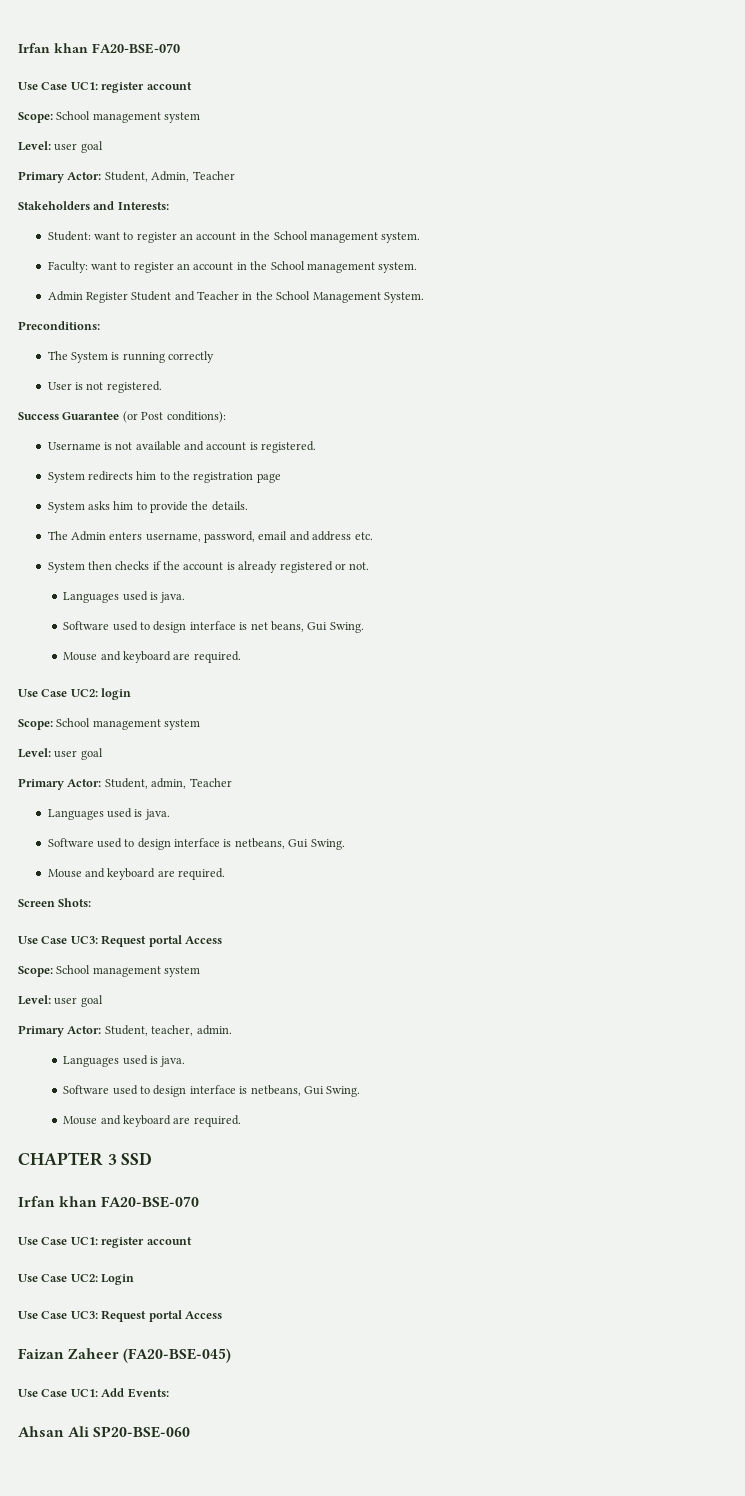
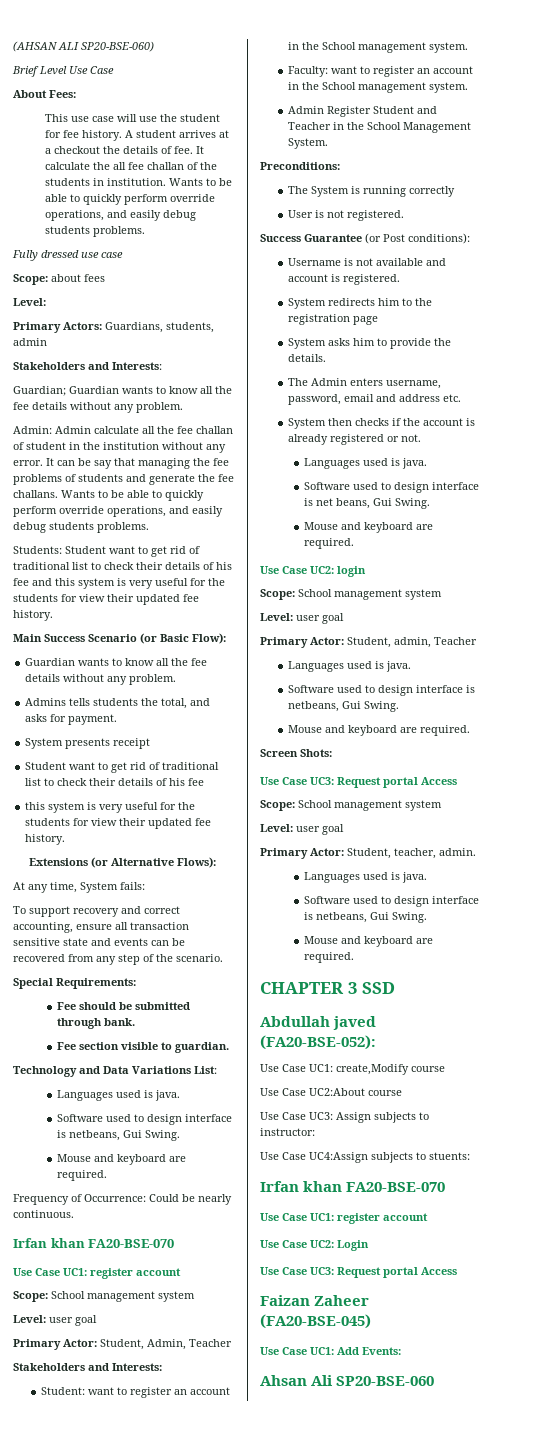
(18, 48) none -> [13,41,154,52] [12,66,114,77] [13,90,76,98] [45,114,221,122] [45,130,230,141] [45,146,205,154] [45,162,218,170] [45,178,233,186] [45,194,216,205] [45,210,197,221] [45,226,146,237] [12,250,123,261] [13,274,105,285] [13,298,46,306] [13,322,214,333] [13,338,47,346] [13,362,162,370] [13,386,232,396] [13,402,183,413] [13,426,233,434] [13,442,226,453] [13,458,229,469] [13,474,234,485] [13,490,204,501] [13,506,223,517] [13,522,149,533] [13,546,200,557] [13,562,232,570] [13,578,225,589] [13,594,199,605] [13,610,53,621] [13,633,226,644] [25,658,208,666] [25,674,177,685] [25,698,211,709] [25,714,118,725] [25,738,151,749] [25,762,220,773] [25,778,205,786] [25,802,196,813] [25,818,212,829] [25,834,66,845] [29,857,217,868] [13,882,145,893] [13,906,180,917] [13,922,189,933] [13,938,185,946] [13,954,223,965] [13,978,136,989] [57,1002,191,1010] [57,1018,136,1029] [57,1042,230,1053] [13,1066,217,1077] [57,1090,181,1101] [57,1114,233,1125] [57,1130,181,1141] [57,1154,187,1165] [57,1170,108,1181] [13,1194,232,1205] [13,1210,74,1218] (AHSAN ALI SP20-BSE-060) // Brief Level Use Case // About Fees: // This use case will use the student for fee history. A student arrives at a checkout the details of fee. It calculate the all fee challan of the students in institution. Wants to be able to quickly perform override operations, and easily debug students problems. // Fully dressed use case // Scope: about fees // Level: // Primary Actors: Guardians, students, admin // Stakeholders and Interests: // Guardian; Guardian wants to know all the fee details without any problem. // Admin: Admin calculate all the fee challan of student in the institution without any error. It can be say that managing the fee problems of students and generate the fee challans. Wants to be able to quickly perform override operations, and easily debug students problems. // Students: Student want to get rid of traditional list to check their details of his fee and this system is very useful for the students for view their updated fee history. // Main Success Scenario (or Basic Flow): // Guardian wants to know all the fee details without any problem. // Admins tells students the total, and asks for payment. // System presents receipt // Student want to get rid of traditional list to check their details of his fee // this system is very useful for the students for view their updated fee history. // Extensions (or Alternative Flows): // At any time, System fails: // To support recovery and correct accounting, ensure all transaction sensitive state and events can be recovered from any step of the scenario. // Special Requirements: // Fee should be submitted through bank. // Fee section visible to guardian. // Technology and Data Variations List: // Languages used is java. // Software used to design interface is netbeans, Gui Swing. // Mouse and keyboard are required. // Frequency of Occurrence: Could be nearly continuous. //
(153, 1158) none -> [260,1016,377,1030] [260,1035,376,1050] [260,1064,445,1075] [260,1088,402,1096] [260,1112,429,1123] [260,1128,315,1136] [260,1152,470,1163] // Abdullah javed (FA20-BSE-052): // Use Case UC1: create,Modify course // Use Case UC2:About course // Use Case UC3: Assign subjects to instructor: // Use Case UC4:Assign subjects to stuents:

